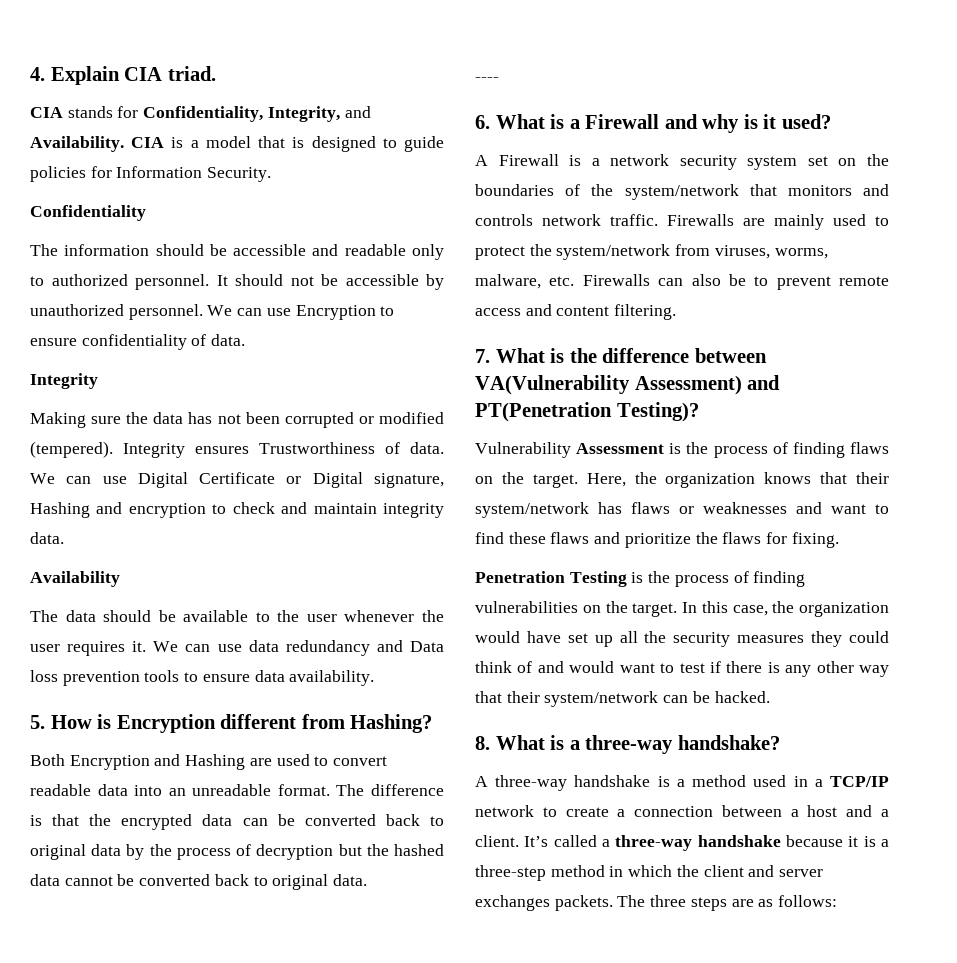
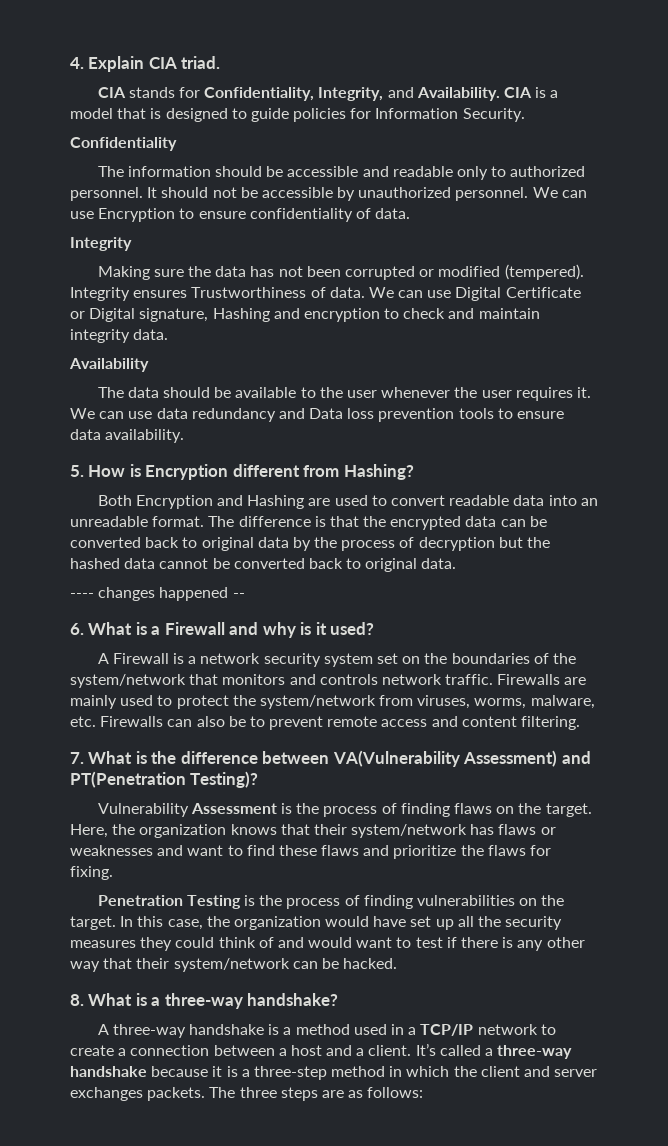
(499, 79) none -> [98,587,245,601] changes happened --

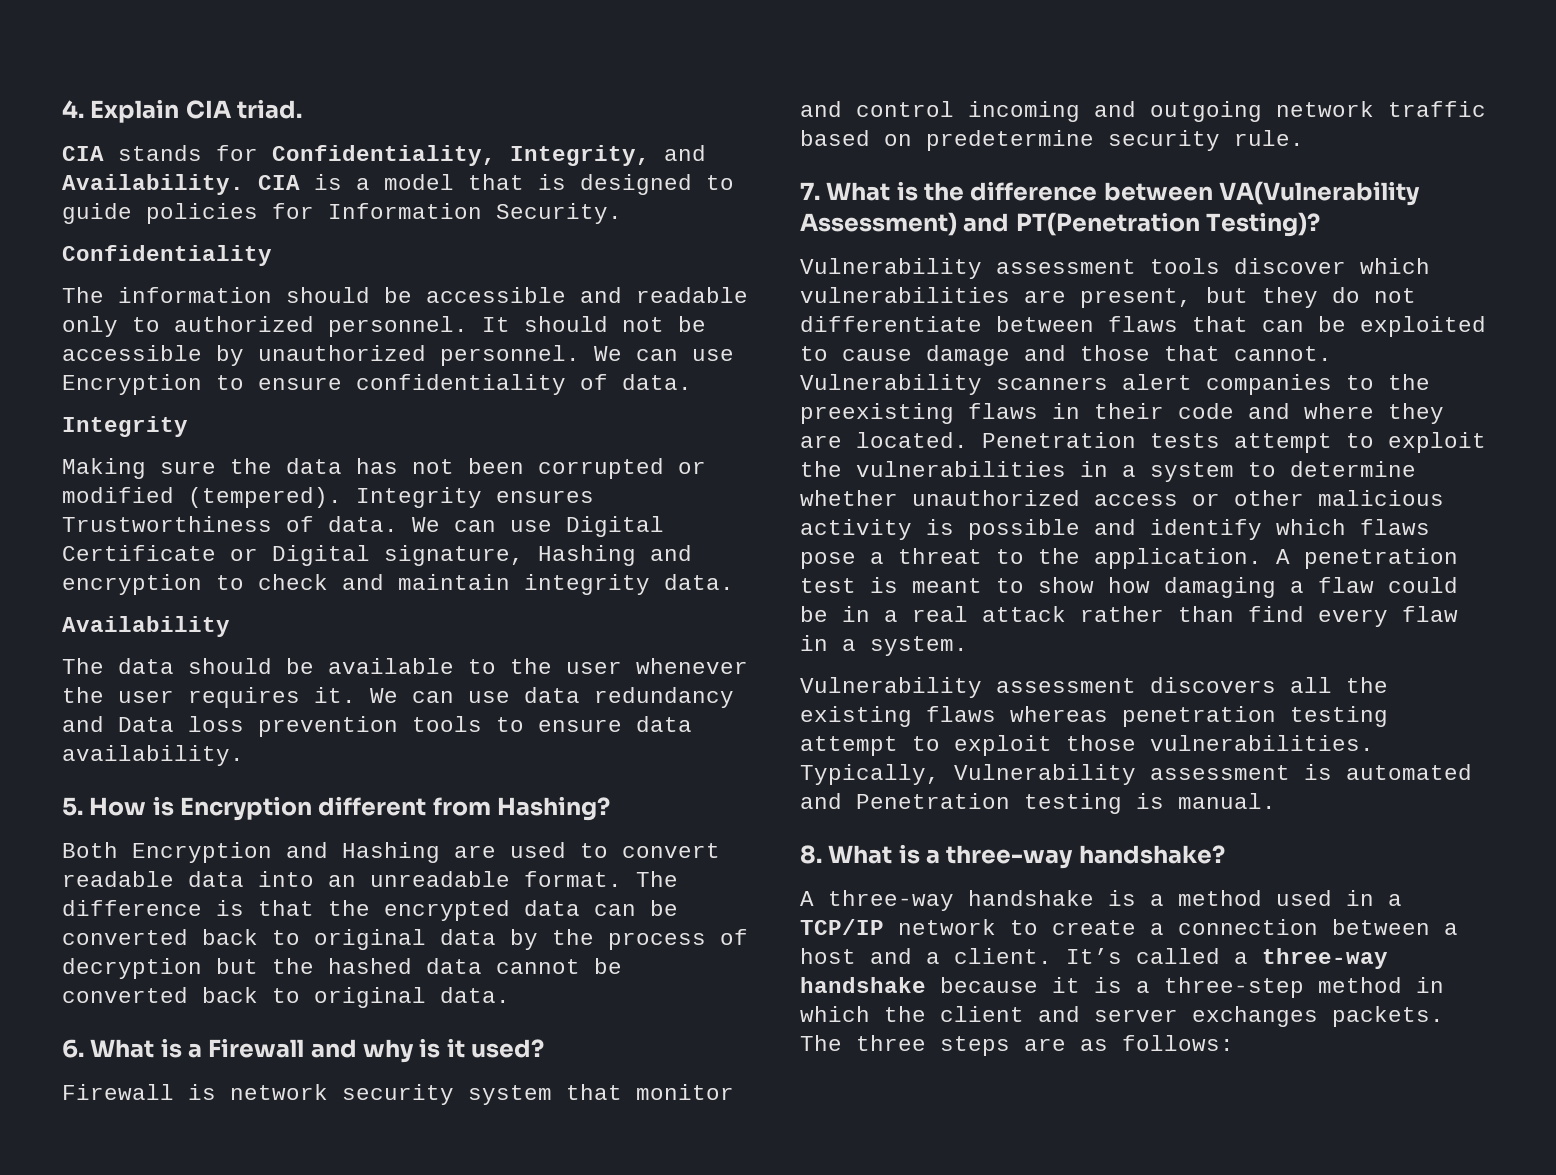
[70,587,245,601] // ---- changes happened -- -> (510, 995) none
[97,653,109,664] A -> (545, 1048) none
[188,656,197,664] a -> (216, 1092) none
[377,653,576,664] [70,674,587,688] [70,695,595,709] [70,716,581,730] set on the boundaries of the system/network that monitors and controls network traffic. Firewalls are mainly used to protect the system/network from viruses, worms, malware, etc. Firewalls can also be to prevent remote access and content filtering. -> [566,1084,734,1100] [800,101,1486,122] [800,130,1304,151] that monitor and control incoming and outgoing network traffic based on predetermine security rule.
[190,803,592,817] [70,824,556,838] [70,845,552,859] [70,866,113,880] [97,895,565,909] [70,916,563,930] [70,937,585,951] [70,958,398,972] Assessment is the process of finding flaws on the target. Here, the organization knows that their system/network has flaws or weaknesses and want to find these flaws and prioritize the flaws for fixing. // Penetration Testing is the process of finding vulnerabilities on the target. In this case, the organization would have set up all the security measures they could think of and would want to test if there is any other way that their system/network can be hacked. -> [996,258,1430,274] [800,287,1416,308] [800,316,1486,337] [800,345,1332,366] [800,374,1430,395] [800,403,1444,424] [800,432,1486,453] [800,461,1416,482] [800,490,1444,506] [800,519,1430,540] [800,548,1458,569] [800,577,1458,598] [800,606,1458,627] [800,635,968,656] [800,677,1388,698] [800,706,1388,727] [800,735,1374,756] [800,764,1472,785] [800,793,1276,814] assessment tools discover which vulnerabilities are present, but they do not differentiate between flaws that can be exploited to cause damage and those that cannot. Vulnerability scanners alert companies to the preexisting flaws in their code and where they are located. Penetration tests attempt to exploit the vulnerabilities in a system to determine whether unauthorized access or other malicious activity is possible and identify which flaws pose a threat to the application. A penetration test is meant to show how damaging a flaw could be in a real attack rather than find every flaw in a system. // Vulnerability assessment discovers all the existing flaws whereas penetration testing attempt to exploit those vulnerabilities. Typically, Vulnerability assessment is automated and Penetration testing is manual.

